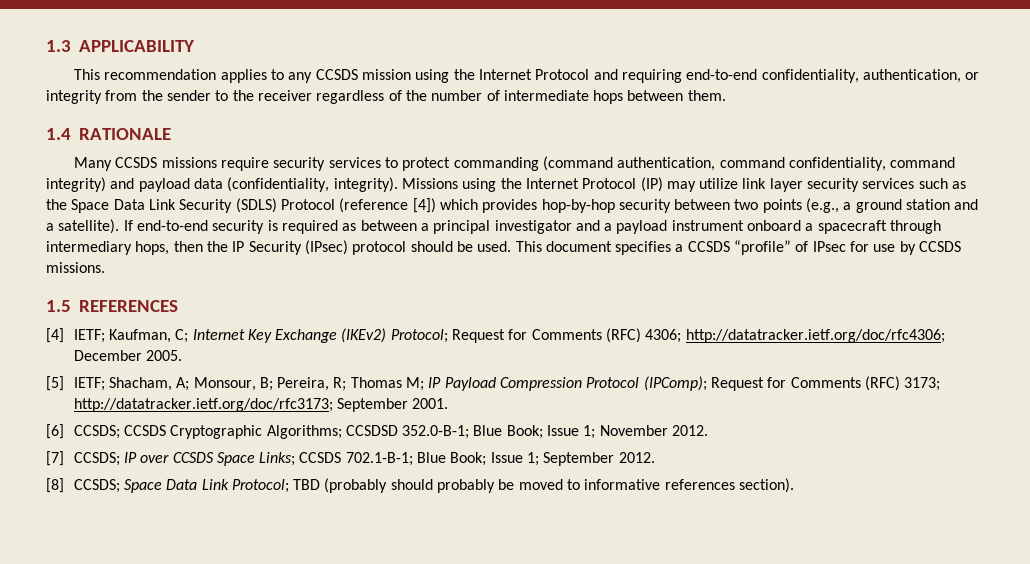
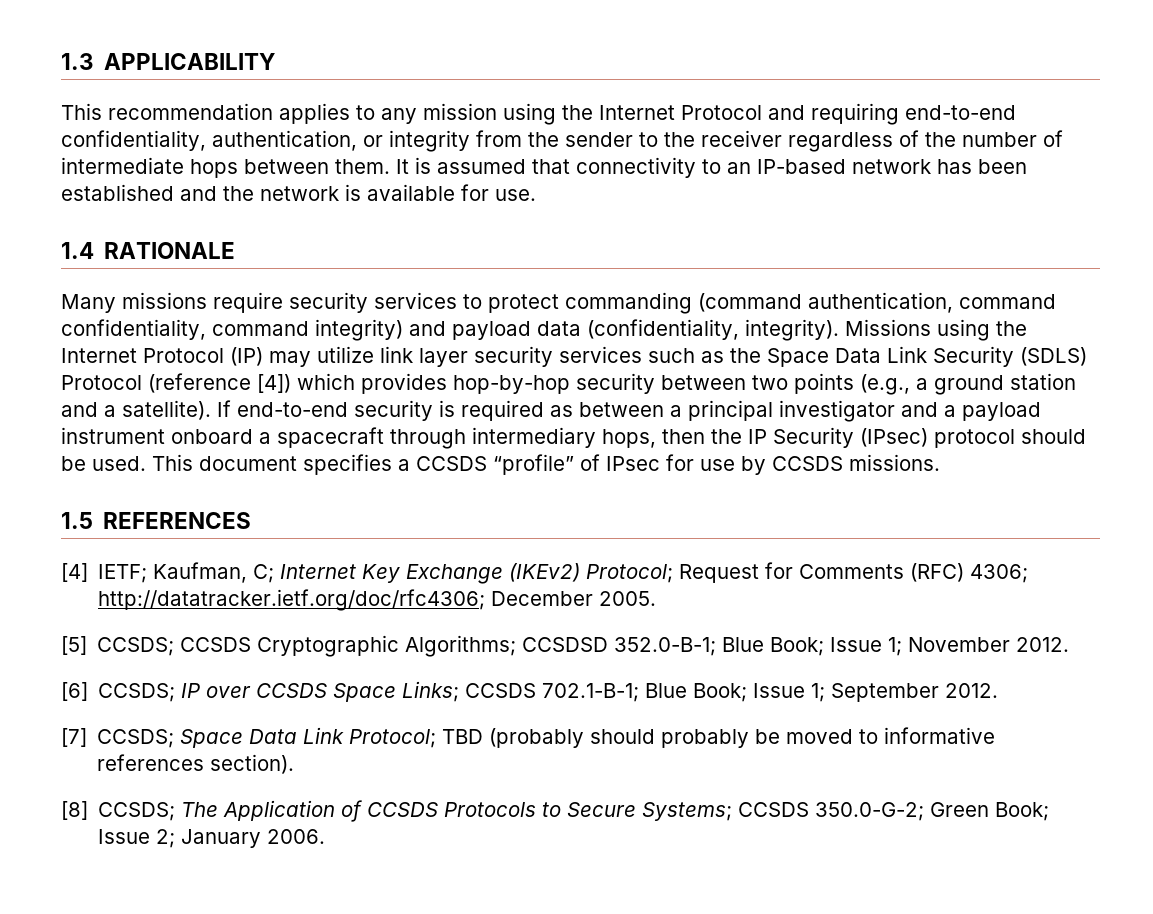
[315,69,358,80] CCSDS -> (417, 116) none
(726, 95) none -> [396,157,1027,178] [61,184,536,201] It is assumed that connectivity to an IP-based network has been established and the network is available for use.
[115,157,158,168] CCSDS -> (116, 303) none
[73,376,941,391] [73,398,449,412] [46,424,64,439] IETF; Shacham, A; Monsour, B; Pereira, R; Thomas M; IP Payload Compression Protocol (IPComp); Request for Comments (RFC) 3173; http://datatracker.ietf.org/doc/rfc3173; September 2001. // [6] -> (87, 645) none
[46,451,64,466] [7] -> [61,682,88,701] [6]
[46,478,64,493] [8] -> [61,728,87,747] [7]
(795, 485) none -> [61,800,1050,822] [98,829,326,848] // [8] CCSDS; The Application of CCSDS Protocols to Secure Systems; CCSDS 350.0-G-2; Green Book; Issue 2; January 2006.

